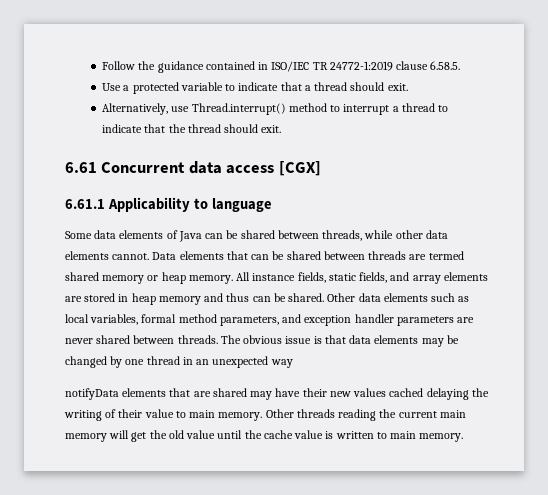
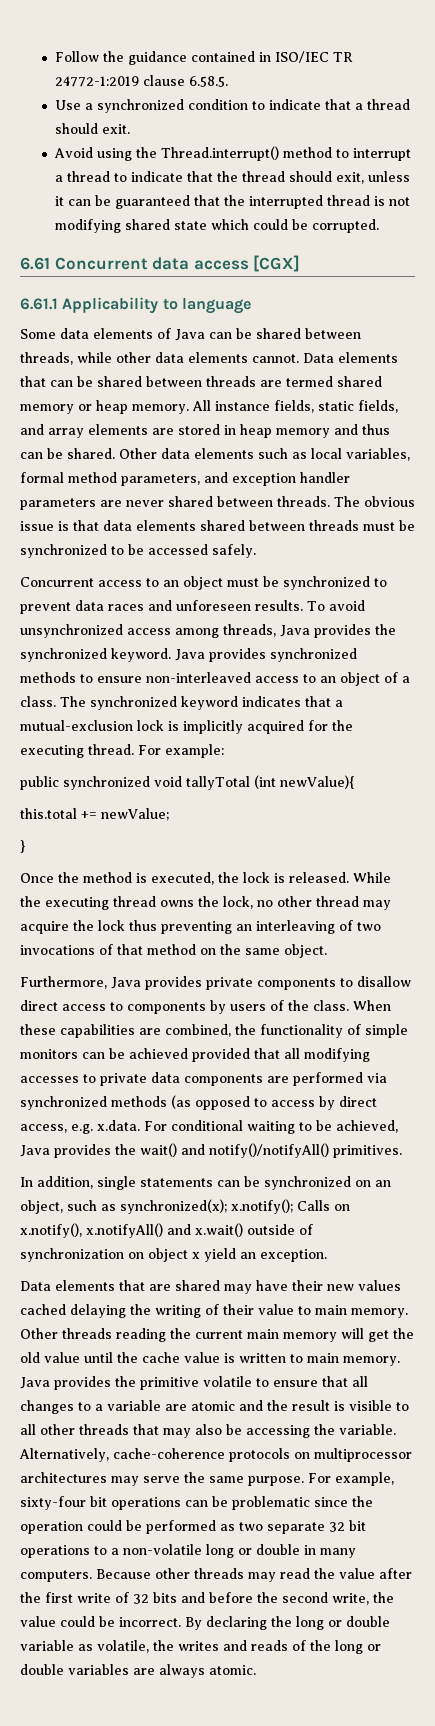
[132,82,223,94] protected variable -> [96,99,248,113] synchronized condition
[102,103,190,115] Alternatively, use -> [53,147,157,161] Avoid using the
[261,125,282,133] exit. -> [335,171,410,184] [54,195,410,209] [54,219,379,233] exit, unless it can be guaranteed that the interrupted thread is not modifying shared state which could be corrupted.
[421,335,459,347] [65,356,293,368] [65,388,119,400] may be changed by one thread in an unexpected way // notifyData -> [200,520,415,531] [20,544,256,558] [20,576,387,590] [20,600,365,614] [20,624,396,638] [20,648,357,662] [20,672,410,686] [20,696,343,710] [20,720,353,734] [20,744,224,758] [20,775,355,790] [20,808,169,821] [20,840,25,853] [20,872,391,885] [20,896,391,910] [20,920,381,934] [20,944,327,958] [20,976,411,990] [20,1000,391,1014] [20,1024,408,1038] [20,1048,370,1062] [20,1072,387,1086] [20,1095,377,1110] [20,1120,398,1134] [20,1143,402,1158] [20,1176,391,1190] [20,1199,350,1214] [20,1223,313,1238] [20,1248,327,1262] [20,1281,51,1291] shared between threads must be synchronized to be accessed safely. // Concurrent access to an object must be synchronized to prevent data races and unforeseen results. To avoid unsynchronized access among threads, Java provides the synchronized keyword. Java provides synchronized methods to ensure non-interleaved access to an object of a class. The synchronized keyword indicates that a mutual-exclusion lock is implicitly acquired for the executing thread. For example: // public synchronized void tallyTotal (int newValue){ // this.total += newValue; // } // Once the method is executed, the lock is released. While the executing thread owns the lock, no other thread may acquire the lock thus preventing an interleaving of two invocations of that method on the same object. // Furthermore, Java provides private components to disallow direct access to components by users of the class. When these capabilities are combined, the functionality of simple monitors can be achieved provided that all modifying accesses to private data components are performed via synchronized methods (as opposed to access by direct access, e.g. x.data. For conditional waiting to be achieved, Java provides the wait() and notify()/notifyAll() primitives. // In addition, single statements can be synchronized on an object, such as synchronized(x); x.notify(); Calls on x.notify(), x.notifyAll() and x.wait() outside of synchronization on object x yield an exception. // Data
(464, 437) none -> [20,1376,368,1390] [20,1400,409,1414] [20,1424,396,1438] [19,1448,412,1462] [20,1472,394,1486] [20,1496,373,1510] [20,1520,366,1534] [20,1544,356,1558] [20,1568,412,1582] [20,1592,394,1605] [20,1616,390,1630] [20,1640,381,1654] [20,1664,256,1678] Java provides the primitive volatile to ensure that all changes to a variable are atomic and the result is visible to all other threads that may also be accessing the variable. Alternatively, cache-coherence protocols on multiprocessor architectures may serve the same purpose. For example, sixty-four bit operations can be problematic since the operation could be performed as two separate 32 bit operations to a non-volatile long or double in many computers. Because other threads may read the value after the first write of 32 bits and before the second write, the value could be incorrect. By declaring the long or double variable as volatile, the writes and reads of the long or double variables are always atomic.

